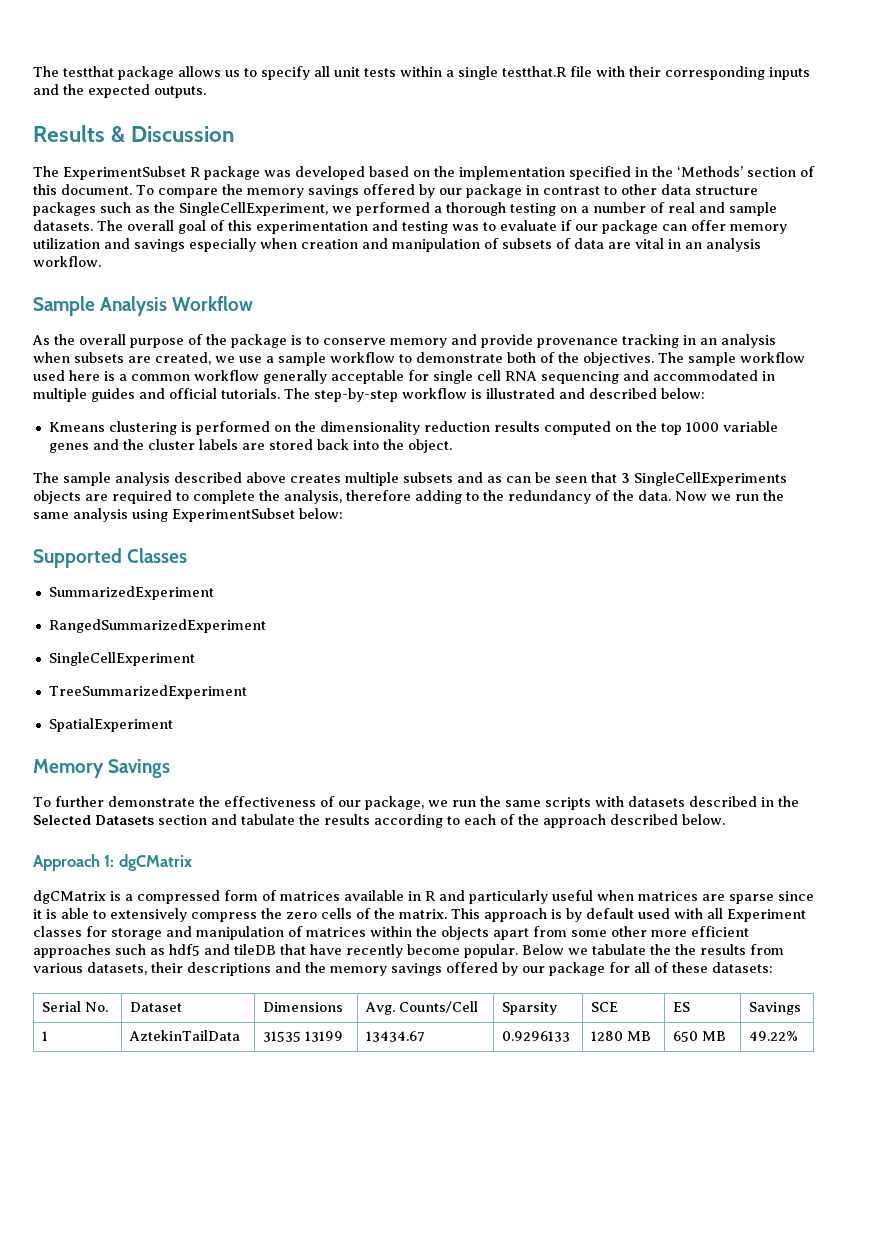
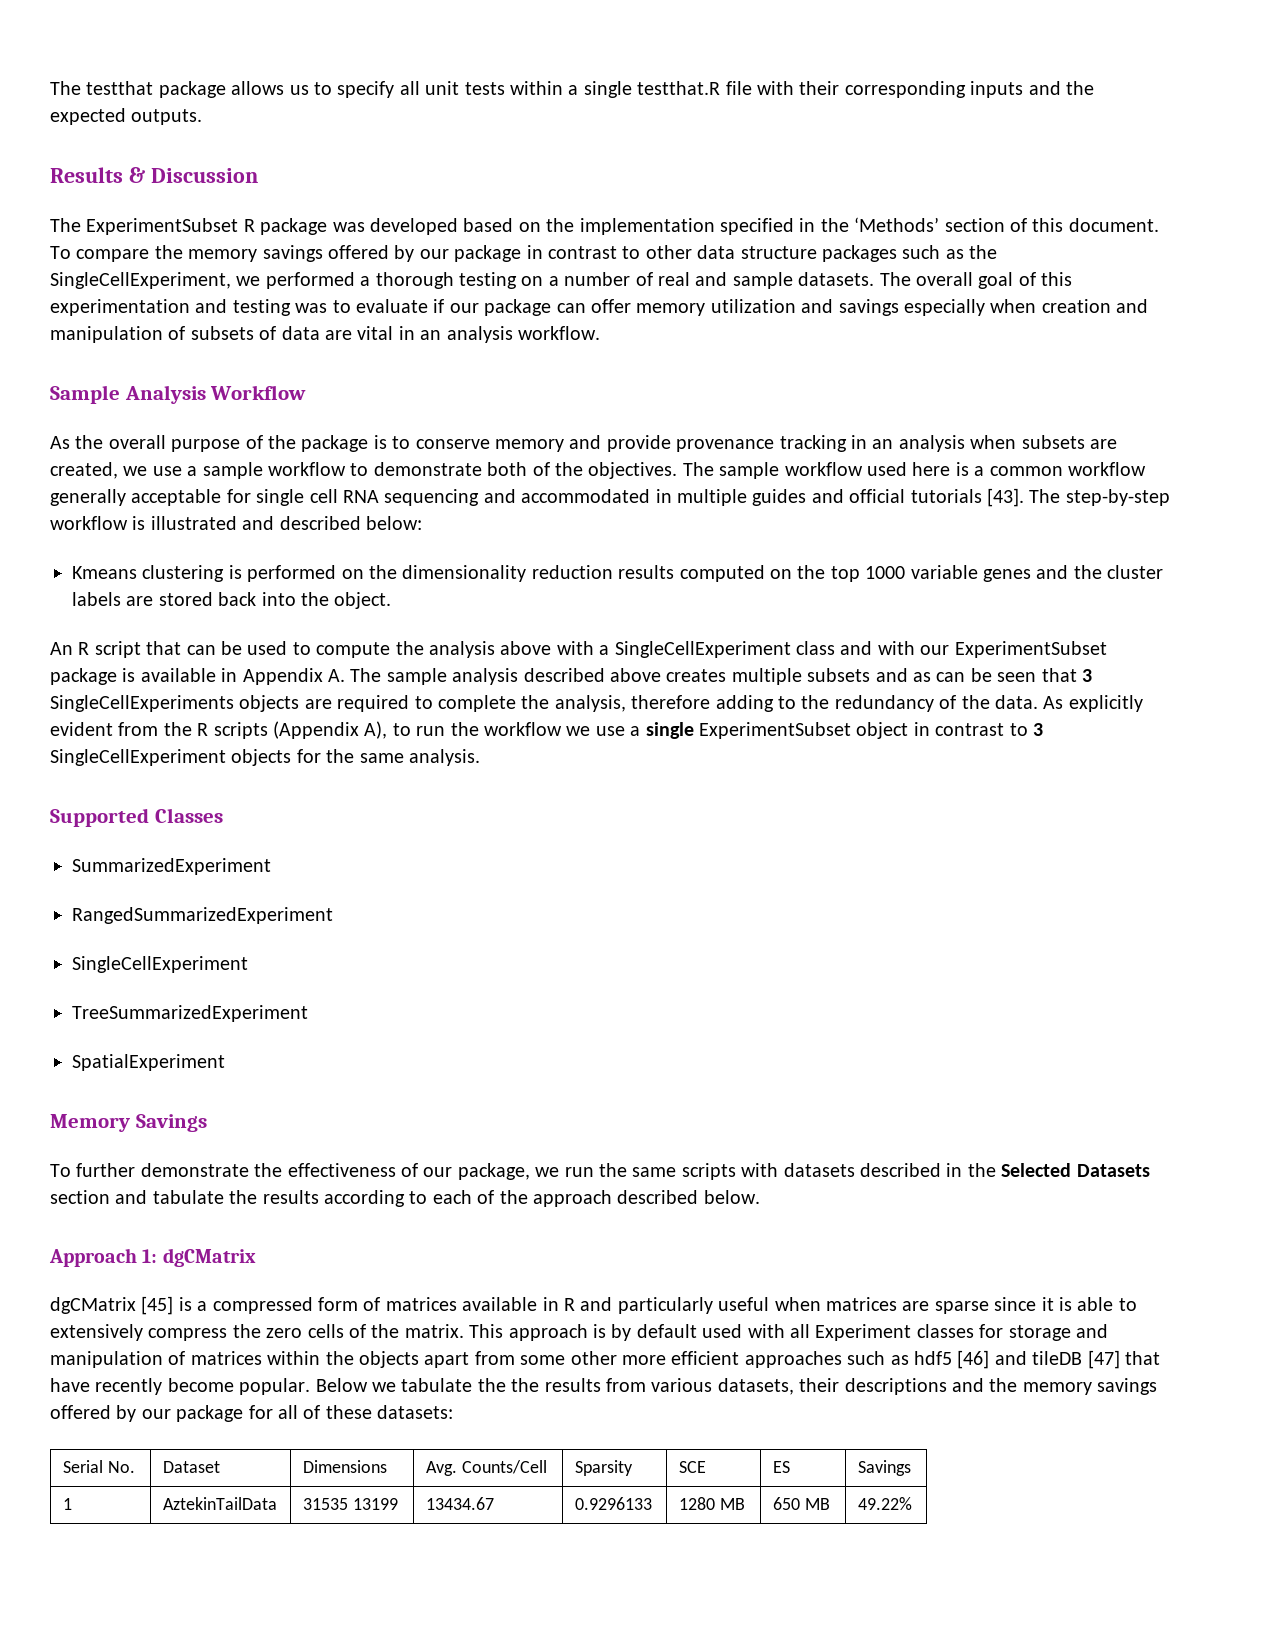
[221,388,280,399] tutorials. -> [910,488,1024,507] tutorials [43].
(452, 446) none -> [50,641,1107,658] [50,668,345,685] An R script that can be used to compute the analysis above with a SingleCellExperiment class and with our ExperimentSubset package is available in Appendix A.
[675,490,784,501] [33,508,343,522] Now we run the same analysis using ExperimentSubset below: -> [1043,695,1143,712] [50,721,1043,739] [50,749,480,766] As explicitly evident from the R scripts (Appendix A), to run the workflow we use a single ExperimentSubset object in contrast to 3 SingleCellExperiment objects for the same analysis.
(106, 897) none -> [141,1296,174,1315] [45]
(200, 950) none -> [957,1350,990,1369] [46]
(276, 949) none -> [1087,1350,1120,1369] [47]

